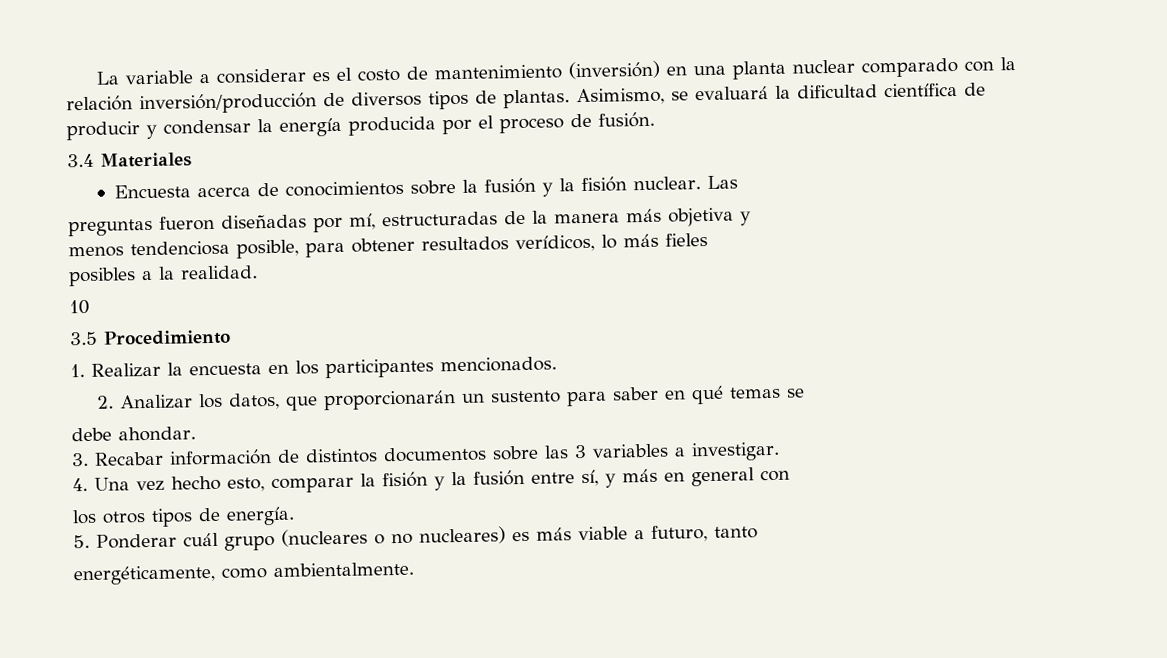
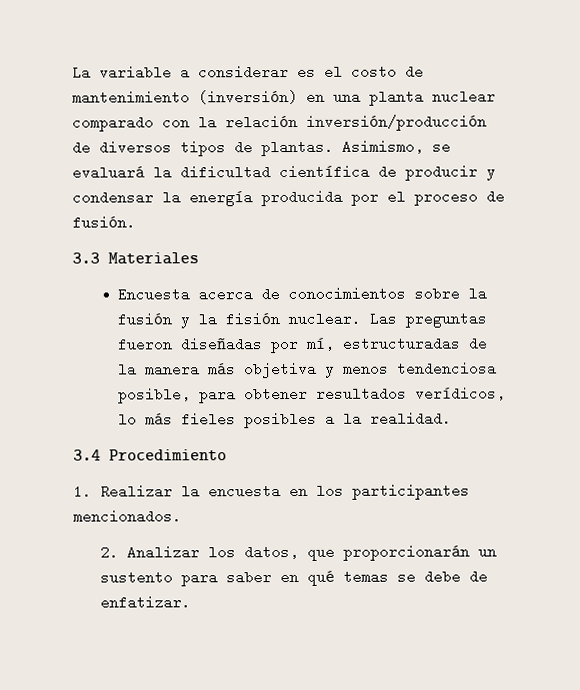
[67,153,94,168] 3.4 -> [72,252,100,264] 3.3
(739, 182) // -> (398, 318) none
(751, 218) // -> (336, 372) none
(708, 239) // -> (237, 419) none
[69,299,90,315] [69,331,98,346] 10 // 3.5 -> [73,449,101,461] 3.4
[71,426,196,442] [71,441,780,467] [72,467,790,494] [72,506,295,527] [73,525,758,551] [73,561,414,586] // debe ahondar. // 3. Recabar información de distintos documentos sobre las 3 variables a investigar. // 4. Una vez hecho esto, comparar la fisión y la fusión entre sí, y más en general con // los otros tipos de energía. // 5. Ponderar cuál grupo (nucleares o no nucleares) es más viable a futuro, tanto // energéticamente, como ambientalmente. -> [424,569,489,584] [100,595,192,610] debe de enfatizar.

